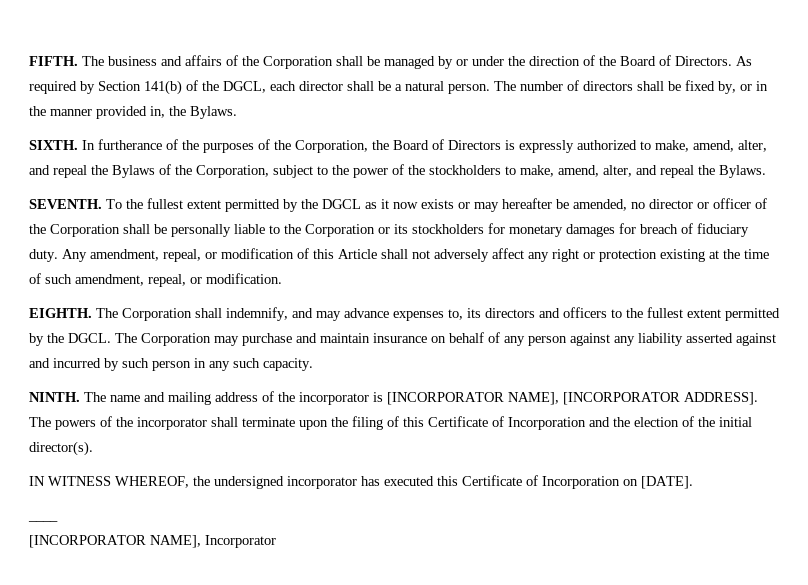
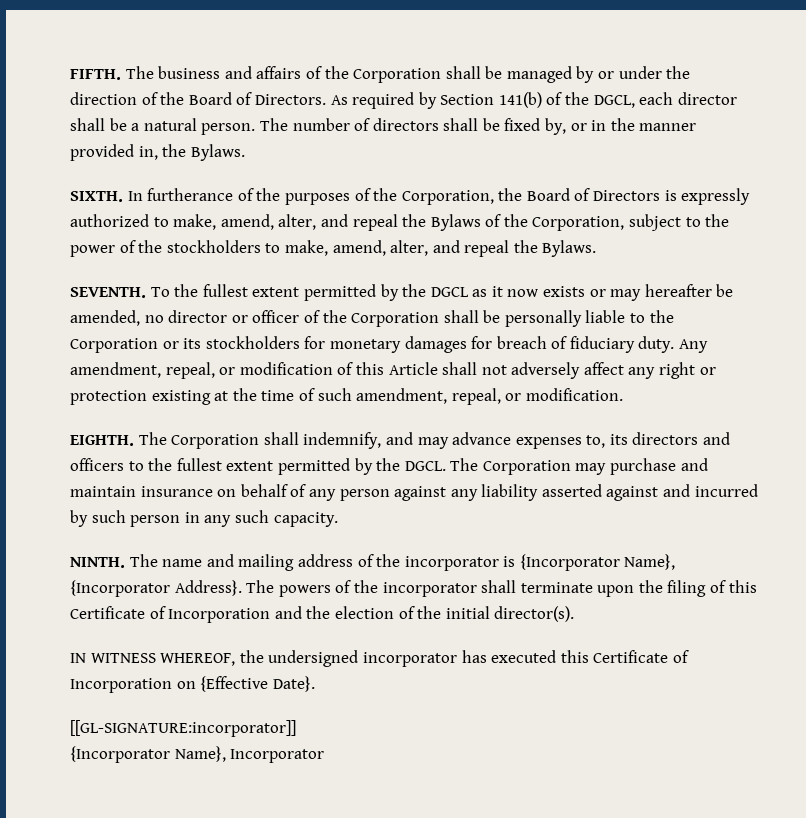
[387,392,758,405] [INCORPORATOR NAME], [INCORPORATOR ADDRESS]. -> [519,554,676,571] [70,580,242,597] {Incorporator Name}, {Incorporator Address}.
[641,476,693,489] [28,520,58,522] [29,535,201,548] [DATE]. // ____ // [INCORPORATOR NAME], -> [200,676,315,692] [70,720,296,737] [70,746,226,763] {Effective Date}. // [[GL-SIGNATURE:incorporator]] // {Incorporator Name},

